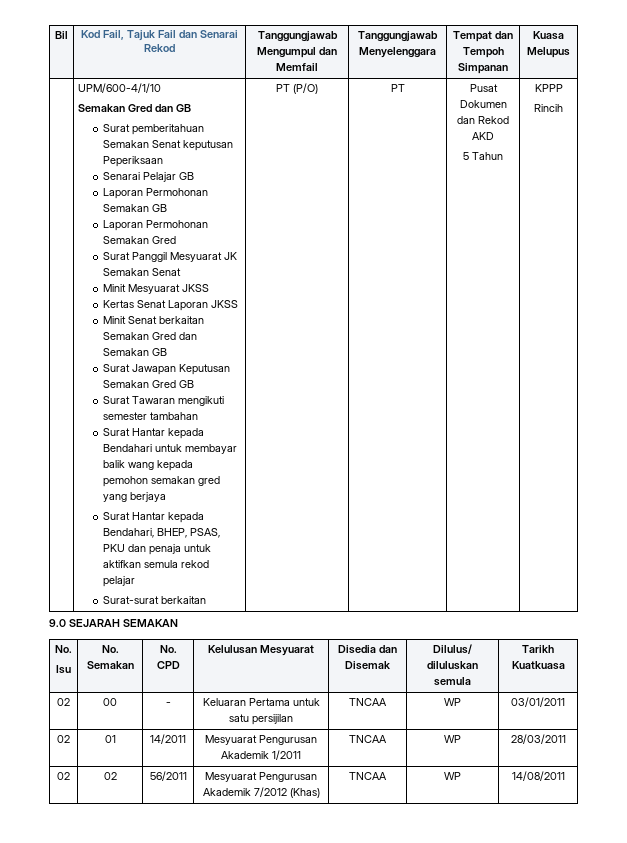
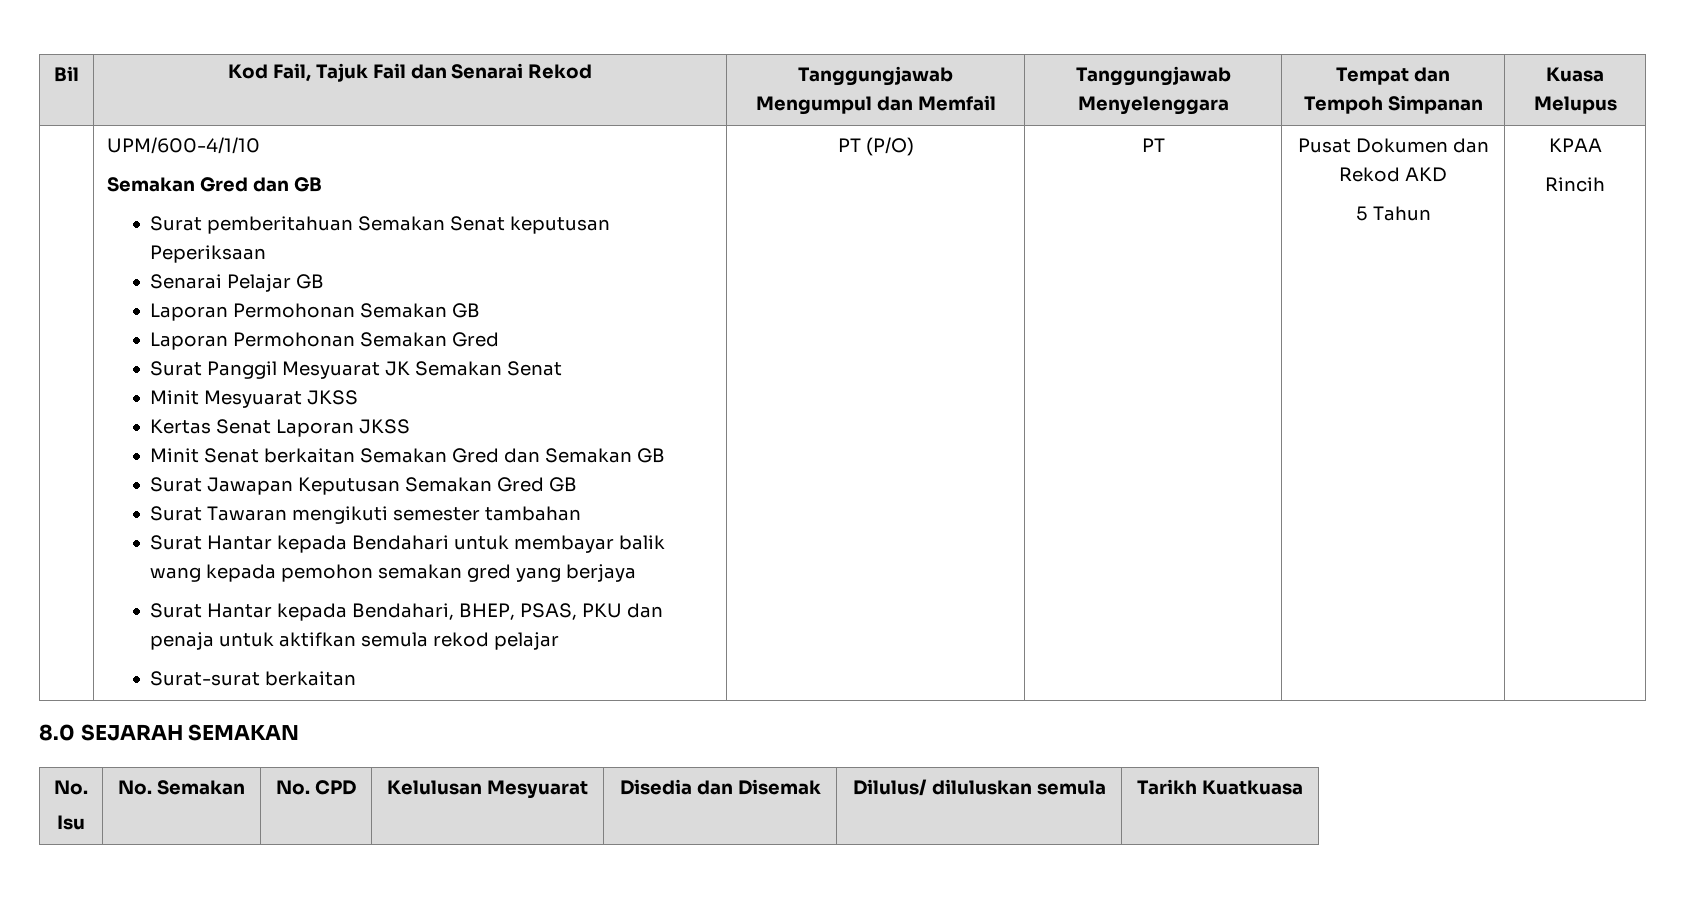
[534,84,563,92] KPPP -> [1548,138,1602,152] KPAA
[49,619,66,627] 9.0 -> [39,724,75,741] 8.0
[57,698,70,706] [103,698,117,706] [165,702,171,706] [202,698,320,706] [229,714,293,725] [349,698,387,706] [444,698,461,706] [511,697,565,707] [57,735,70,743] [104,735,116,743] [150,734,186,744] [205,735,317,745] [221,750,301,760] [349,735,387,743] [444,735,461,743] [510,734,566,744] [57,772,70,780] [103,772,117,780] [149,771,187,781] [205,772,317,782] [202,787,320,798] [349,772,387,780] [444,772,461,780] [511,771,565,781] // 02 | 00 | - | Keluaran Pertama untuk satu persijilan | TNCAA | WP | 03/01/2011 // 02 | 01 | 14/2011 | Mesyuarat Pengurusan Akademik 1/2011 | TNCAA | WP | 28/03/2011 // 02 | 02 | 56/2011 | Mesyuarat Pengurusan Akademik 7/2012 (Khas) | TNCAA | WP | 14/08/2011 -> (1303, 787) none

